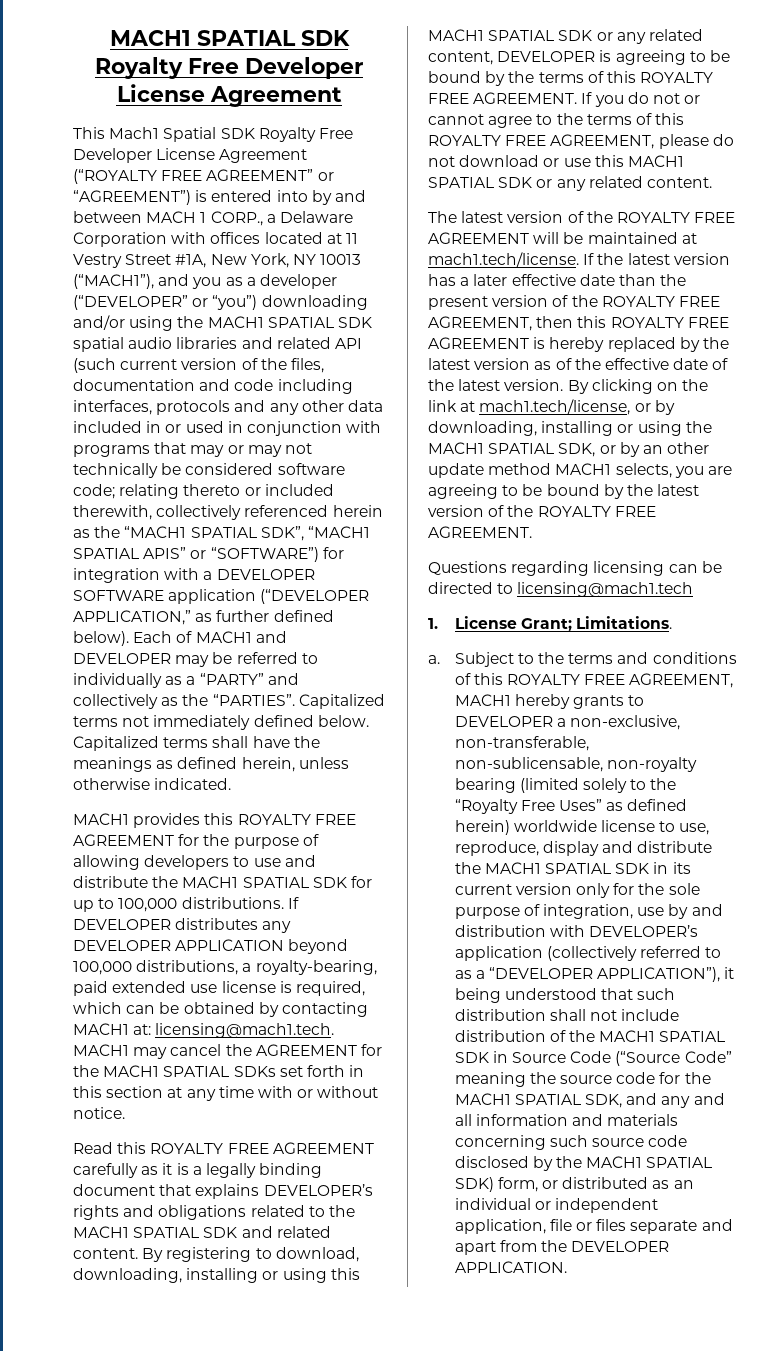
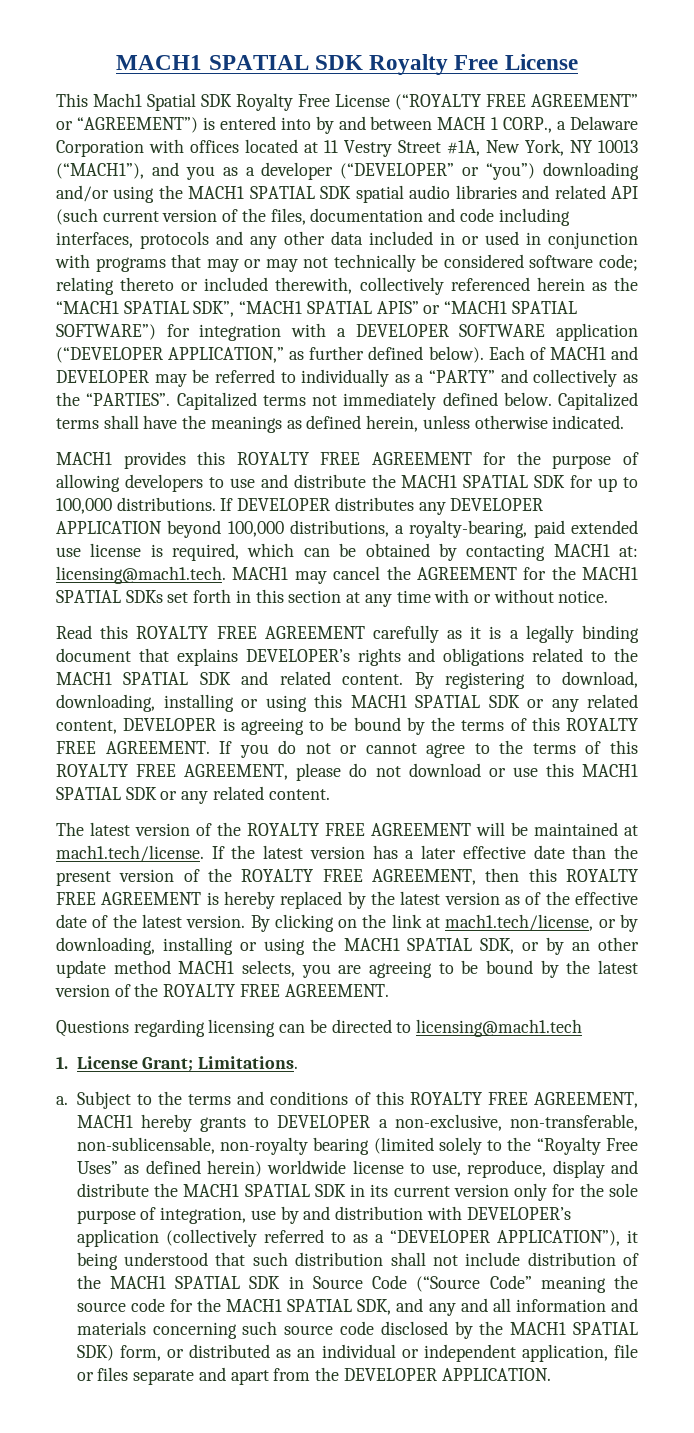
[245,57,363,79] [116,84,342,107] Developer License Agreement -> [504,54,578,70] License
[73,148,308,163] Developer License Agreement -> [335,94,390,107] License
[210,547,319,562] “SOFTWARE”) -> [444,301,577,314] [56,324,156,340] “MACH1 SPATIAL SOFTWARE”)

